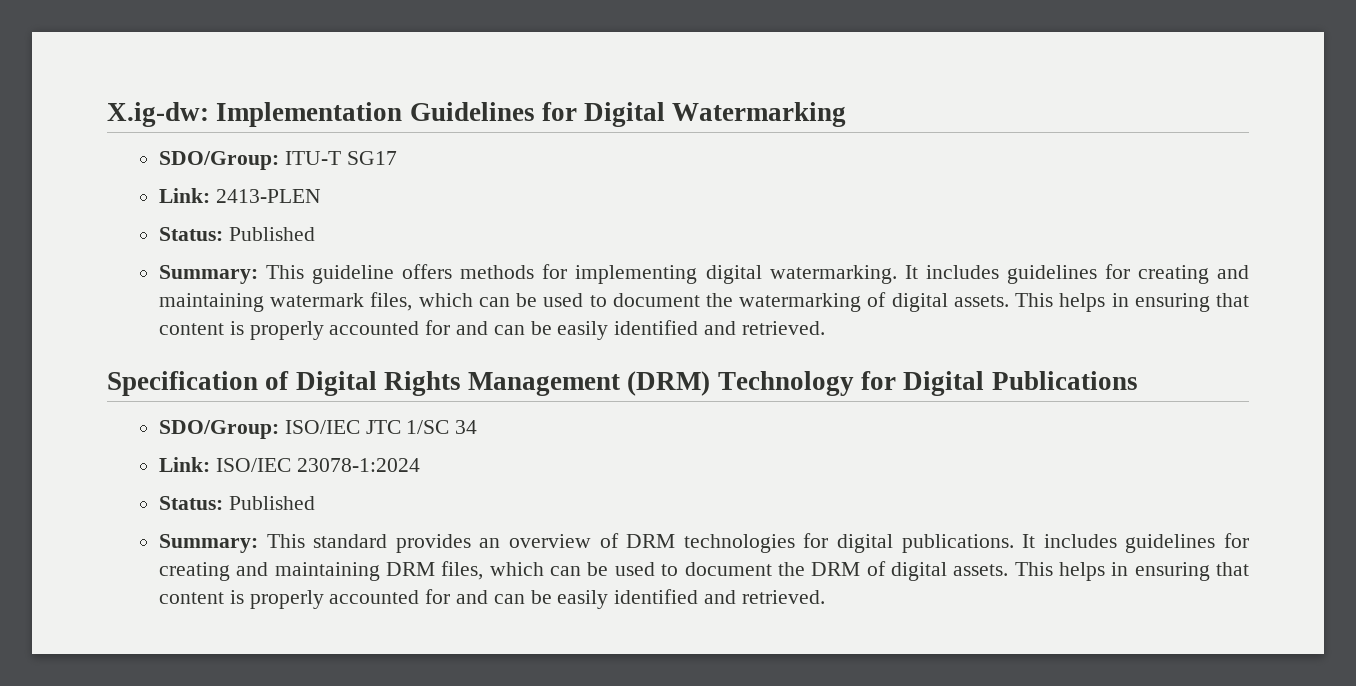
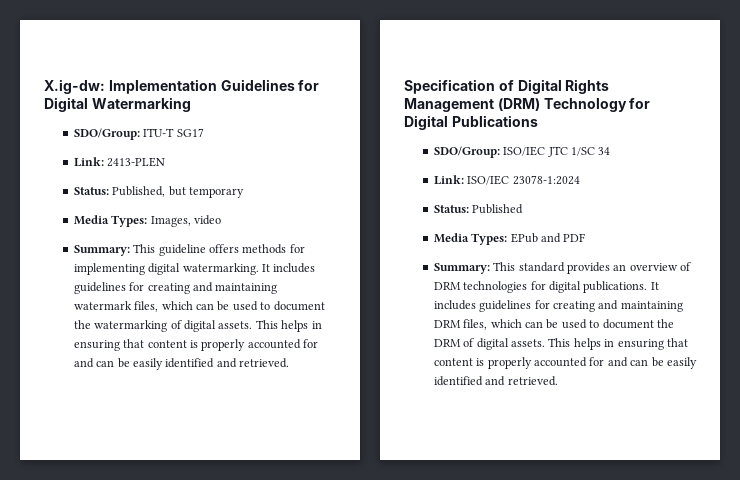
[228,227,315,241] Published -> [112,186,245,198] [73,215,222,227] Published, but temporary // Media Types: Images, video
(315, 503) none -> [433,233,586,245] // Media Types: EPub and PDF

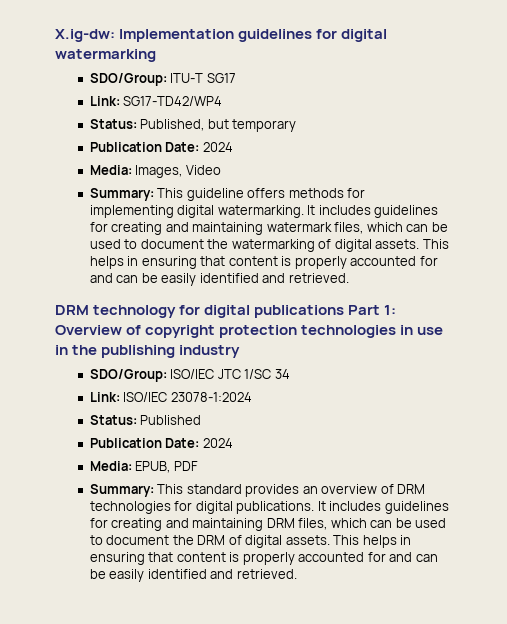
[220,79,320,91] [44,97,191,112] Guidelines for Digital Watermarking -> [238,29,388,42] [55,49,156,62] guidelines for digital watermarking
[107,157,166,167] 2413-PLEN -> [123,96,223,106] SG17-TD42/WP4
[73,215,222,227] Media Types: Images, video -> [89,142,233,152] [89,165,221,178] Publication Date: 2024 // Media: Images, Video
[404,79,610,94] [404,98,651,112] [404,115,538,130] Specification of Digital Rights Management (DRM) Technology for Digital Publications -> [55,305,397,318] [55,325,444,338] [55,345,241,358] DRM technology for digital publications Part 1: Overview of copyright protection technologies in use in the publishing industry
[433,233,562,245] Media Types: EPub and -> [89,438,233,448] [89,461,171,473] Publication Date: 2024 // Media: EPUB,

